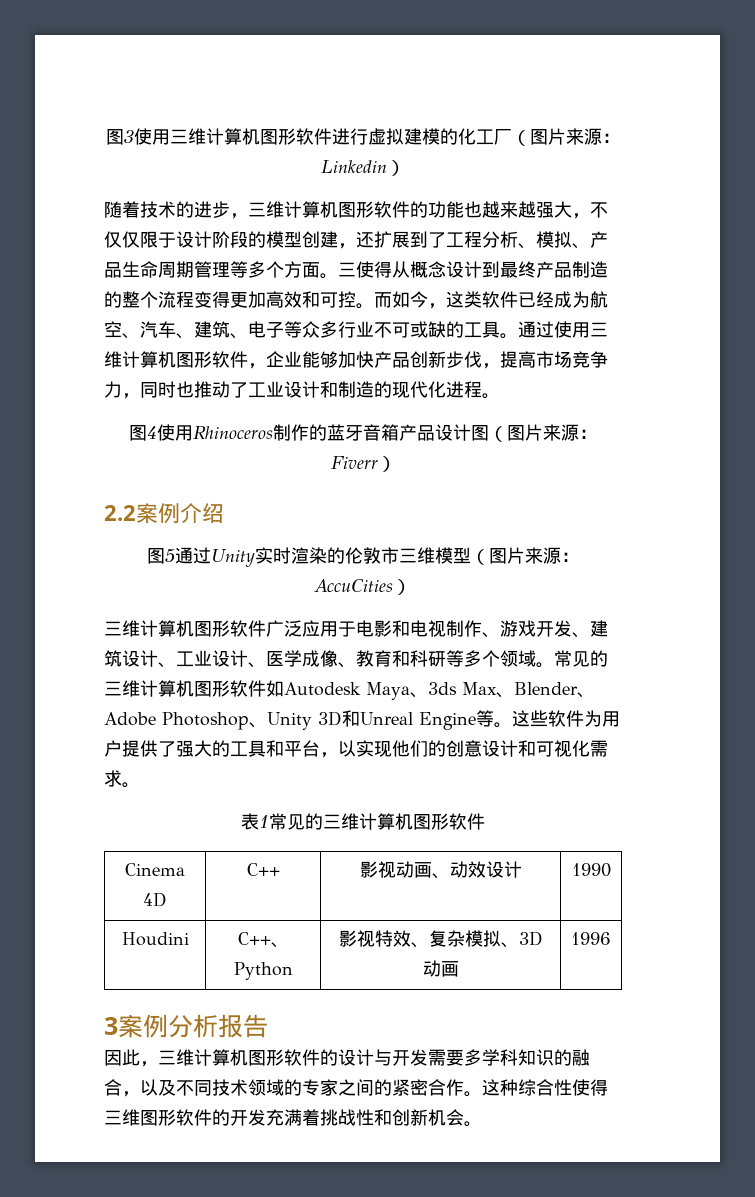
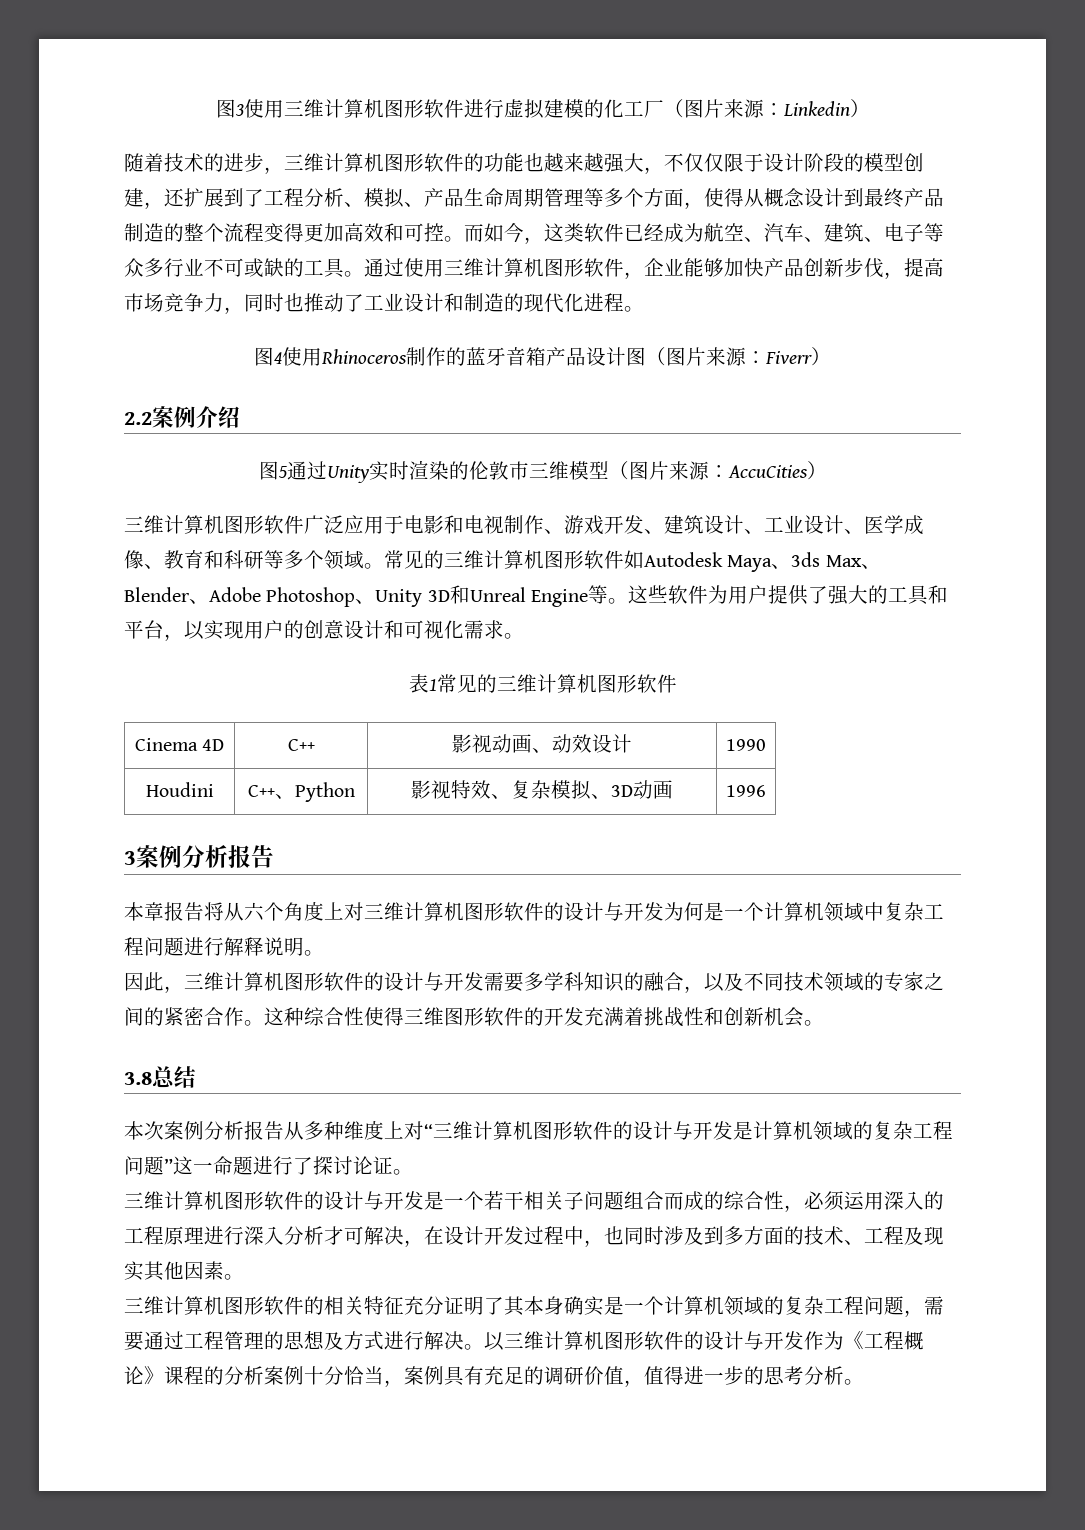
[320,262,356,279] 。三 -> [684,202,704,209] ，
[392,740,428,757] 他们 -> [244,620,284,639] 用户
(268, 1026) none -> [124,902,944,922] [124,937,324,956] // 本章报告将从六个角度上对三维计算机图形软件的设计与开发为何是一个计算机领域中复杂工程问题进行解释说明。
(482, 1124) none -> [124,1066,196,1088] [124,1121,953,1141] [124,1156,413,1175] [124,1191,944,1212] [124,1226,944,1247] [124,1261,244,1281] [124,1296,944,1317] [124,1330,924,1351] [124,1366,864,1387] // 3.8总结 // 本次案例分析报告从多种维度上对“三维计算机图形软件的设计与开发是计算机领域的复杂工程问题”这一命题进行了探讨论证。 // 三维计算机图形软件的设计与开发是一个若干相关子问题组合而成的综合性，必须运用深入的工程原理进行深入分析才可解决，在设计开发过程中，也同时涉及到多方面的技术、工程及现实其他因素。 // 三维计算机图形软件的相关特征充分证明了其本身确实是一个计算机领域的复杂工程问题，需要通过工程管理的思想及方式进行解决。以三维计算机图形软件的设计与开发作为《工程概论》课程的分析案例十分恰当，案例具有充足的调研价值，值得进一步的思考分析。

